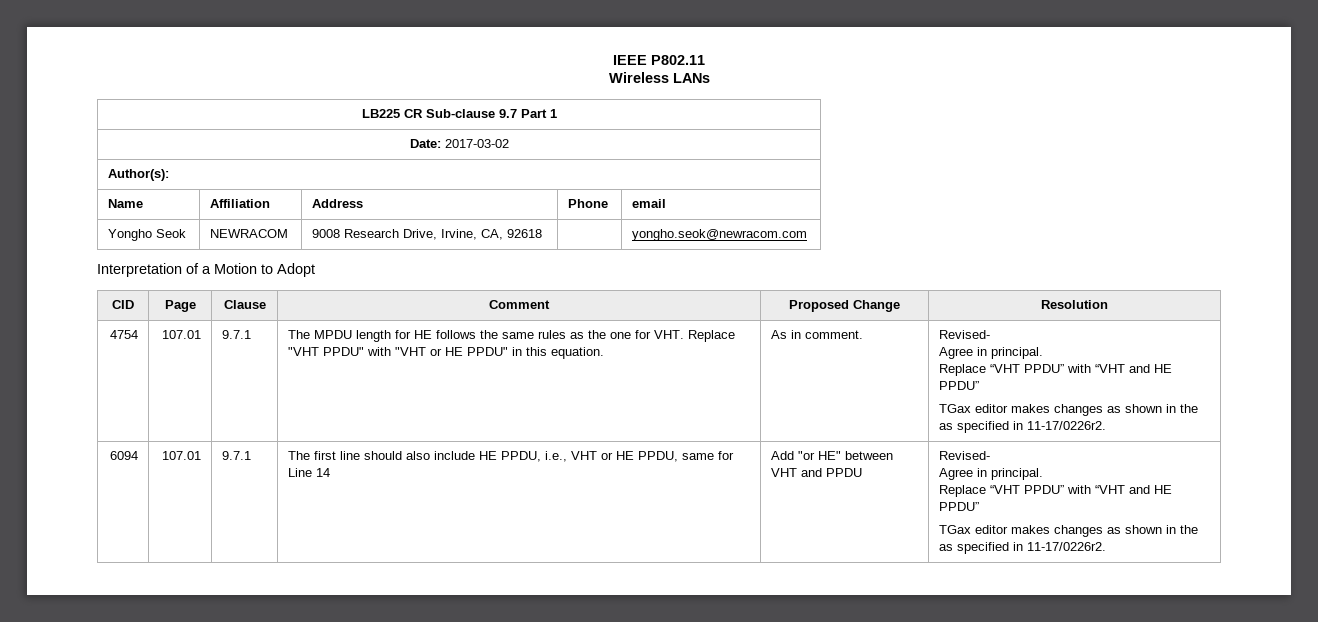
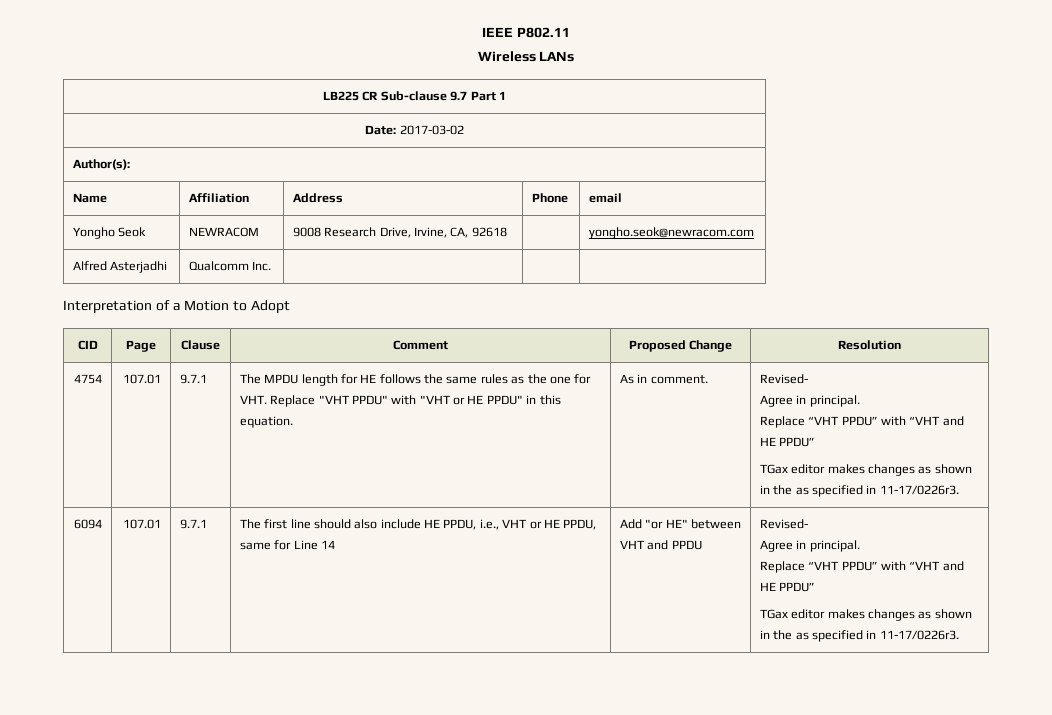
(808, 235) none -> [72,261,168,273] [188,261,272,271] // Alfred Asterjadhi | Qualcomm Inc. | | |
[1027,421,1107,430] 11-17/0226r2. -> [879,485,959,495] 11-17/0226r3.
[1027,542,1107,551] 11-17/0226r2. -> [879,630,959,640] 11-17/0226r3.

